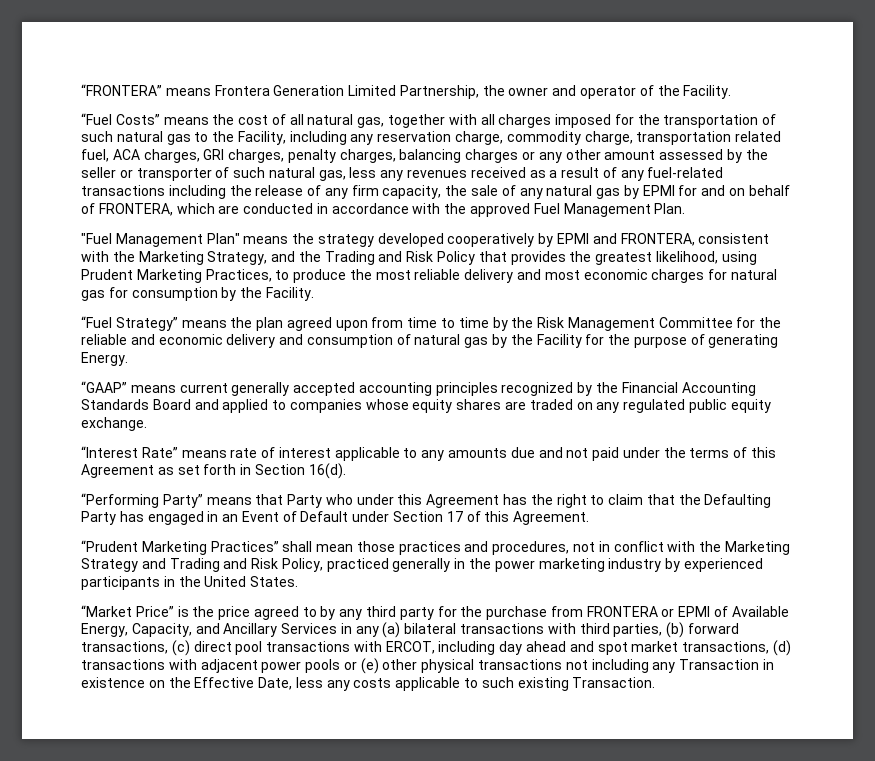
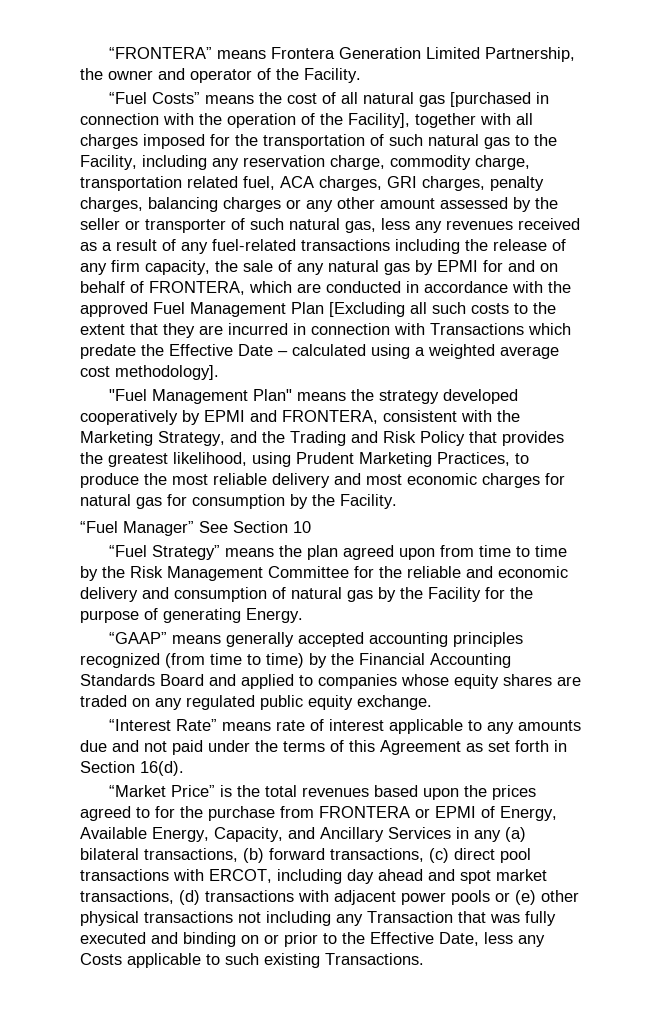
[357,117,385,128] gas, -> [418,92,549,107] [80,113,410,128] gas [purchased in connection with the operation of the Facility],
[654,203,686,214] Plan. -> [291,302,556,317] [80,323,571,338] [80,344,559,359] [80,365,219,380] Plan [Excluding all such costs to the extent that they are incurred in connection with Transactions which predate the Effective Date – calculated using a weighted average cost methodology].
(314, 294) none -> [80,521,311,536] // “Fuel Manager” See Section 10
[179,383,228,393] current -> (221, 639) none
(574, 389) none -> [165,653,304,668] (from time to time)
[81,493,772,508] [81,511,590,525] [81,540,790,555] [81,558,763,572] [81,576,299,590] [81,605,434,620] “Performing Party” means that Party who under this Agreement has the right to claim that the Defaulting Party has engaged in an Event of Default under Section 17 of this Agreement. // “Prudent Marketing Practices” shall mean those practices and procedures, not in conflict with the Marketing Strategy and Trading and Risk Policy, practiced generally in the power marketing industry by experienced participants in the United States. // “Market Price” is the price agreed to by any third party -> [108,785,536,800] [80,806,150,821] “Market Price” is the total revenues based upon the prices agreed to
(729, 611) none -> [500,806,557,821] Energy,
[460,623,663,637] transactions with third parties, -> [144,848,238,862] transactions,
[762,659,774,670] [81,677,165,688] in existence on -> [458,911,556,926] [80,932,337,947] that was fully executed and binding on or prior to
[353,678,392,688] costs -> [80,953,122,965] Costs
[572,677,656,688] Transaction. -> [325,953,424,965] Transactions.

